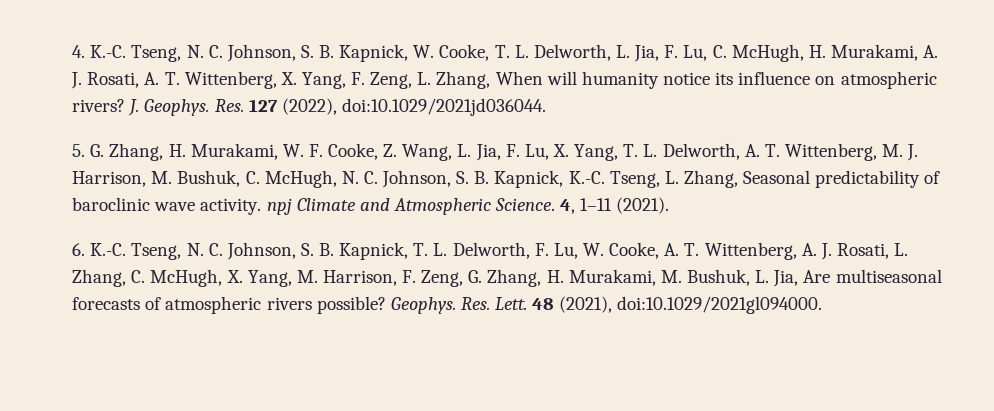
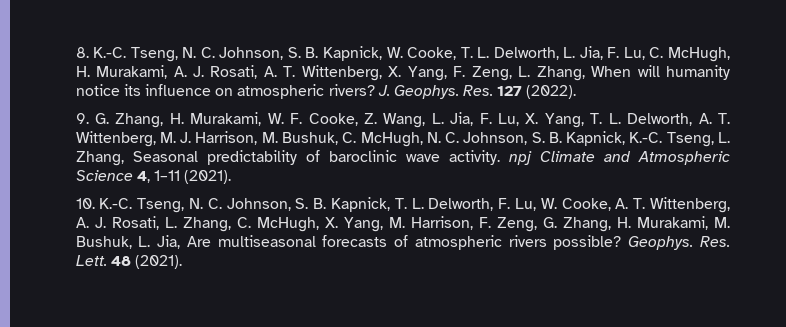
[72,45,86,58] 4. -> [75,47,89,58] 8.
[281,98,546,116] [72,144,86,157] (2022), doi:10.1029/2021jd036044. // 5. -> [526,85,577,99] [75,113,89,124] (2022). // 9.
[495,198,556,211] Science. -> [75,170,133,181] Science
[72,243,86,256] 6. -> [75,198,95,209] 10.
[559,296,823,314] (2021), doi:10.1029/2021gl094000. -> [134,255,182,269] (2021).

